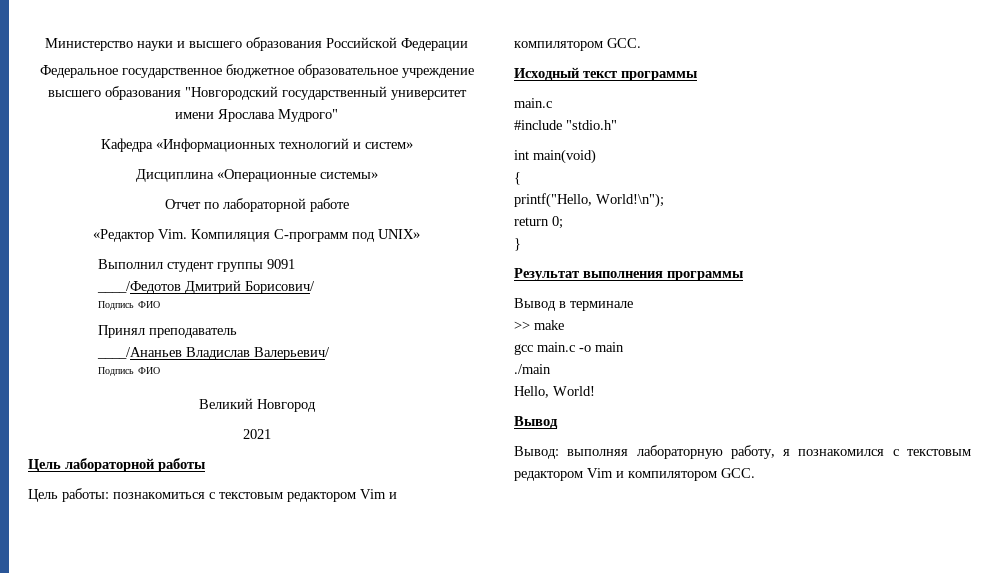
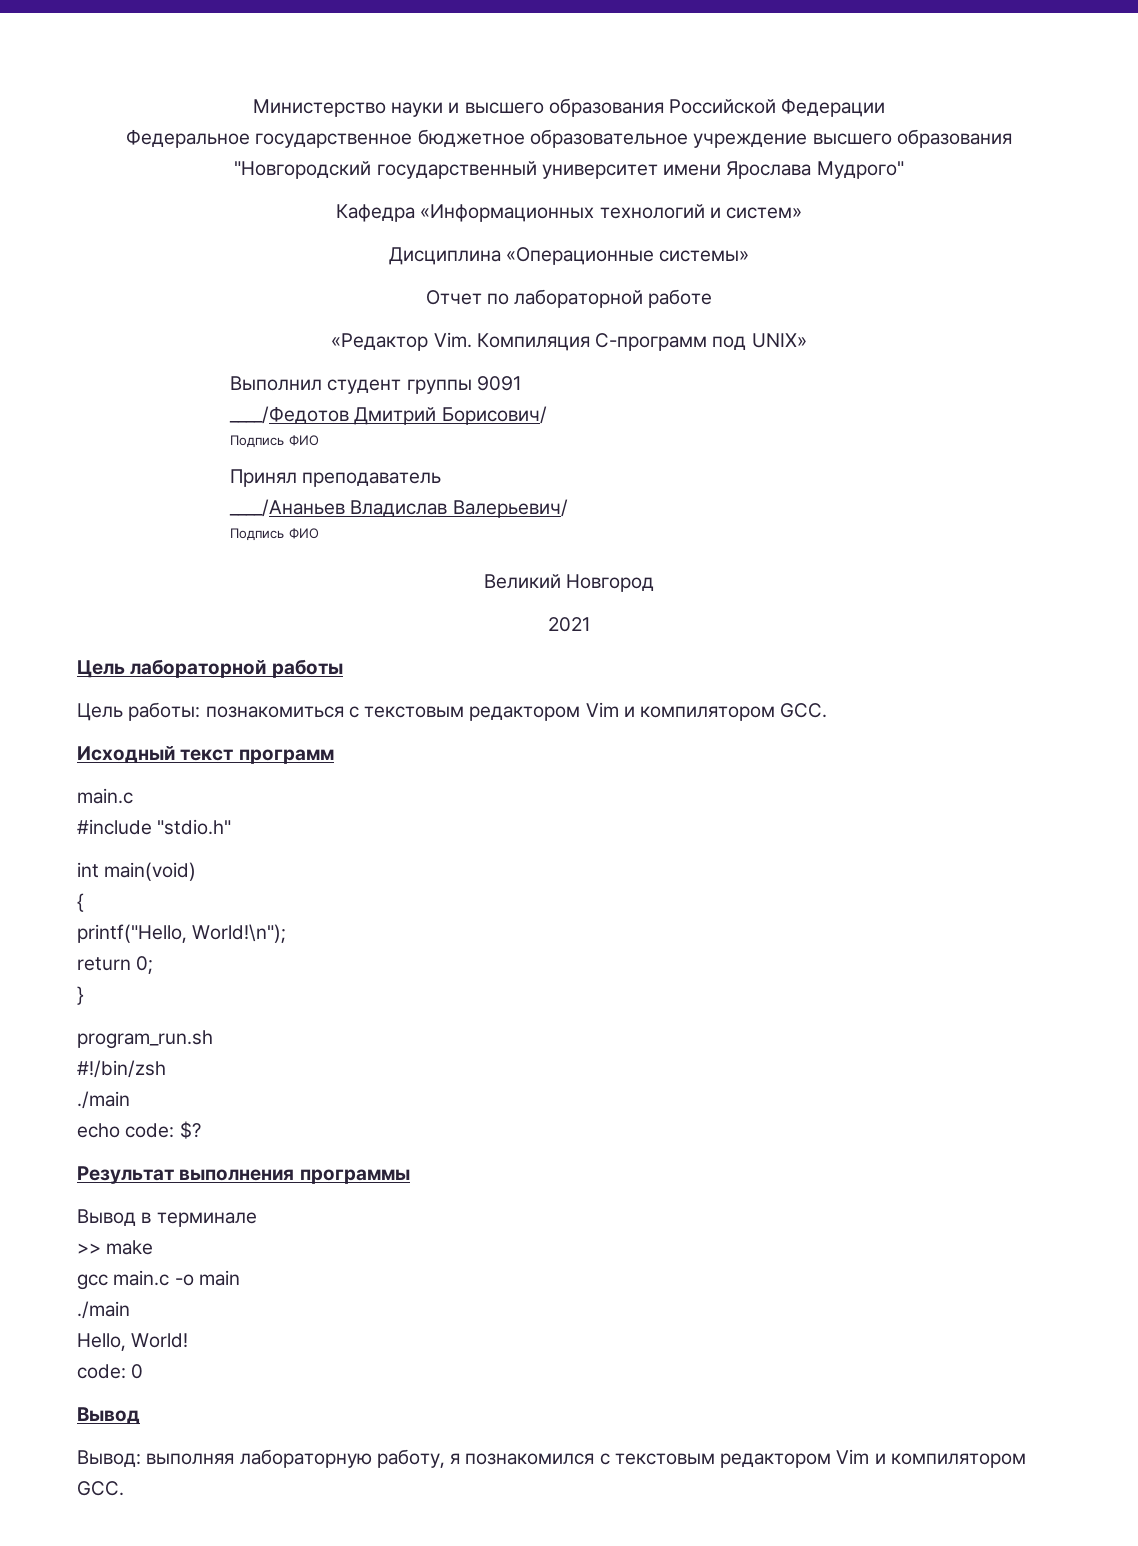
[621,71,697,81] программы -> [238,749,334,764] программ
(521, 244) none -> [77,1030,213,1049] [77,1060,166,1078] [77,1091,130,1109] [77,1121,201,1139] // program_run.sh // #!/bin/zsh // ./main // echo code: $?
(595, 391) none -> [77,1364,144,1379] // code: 0

